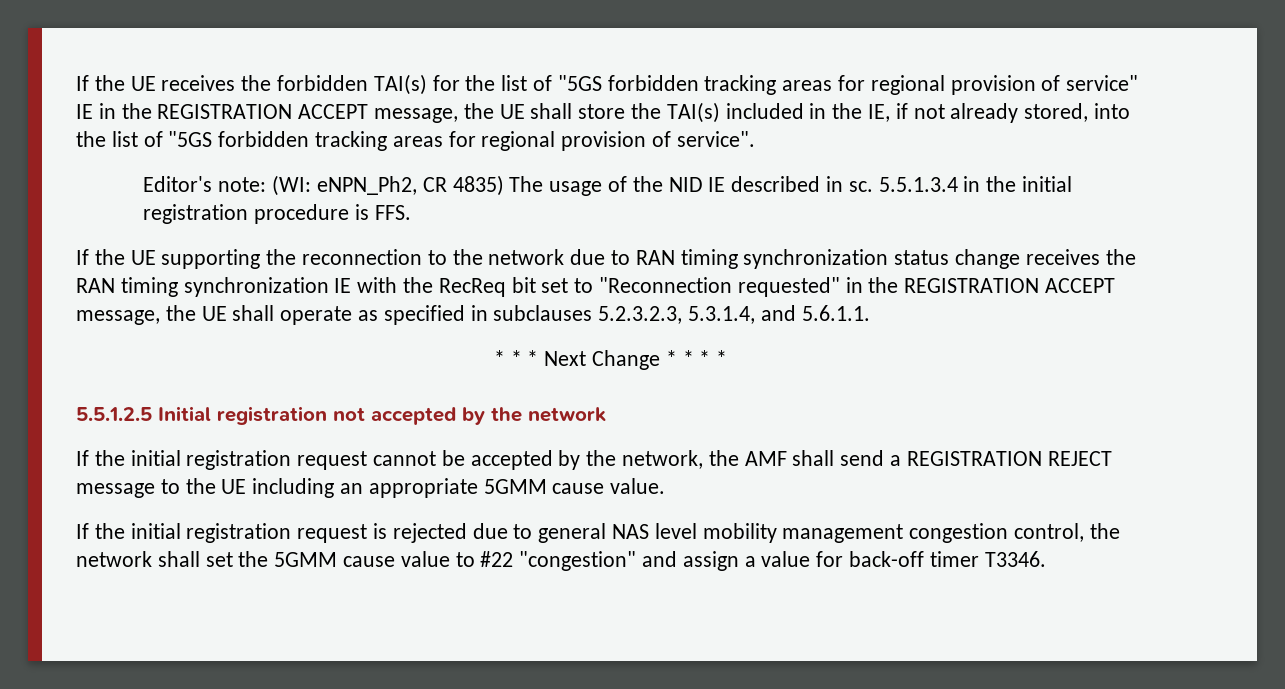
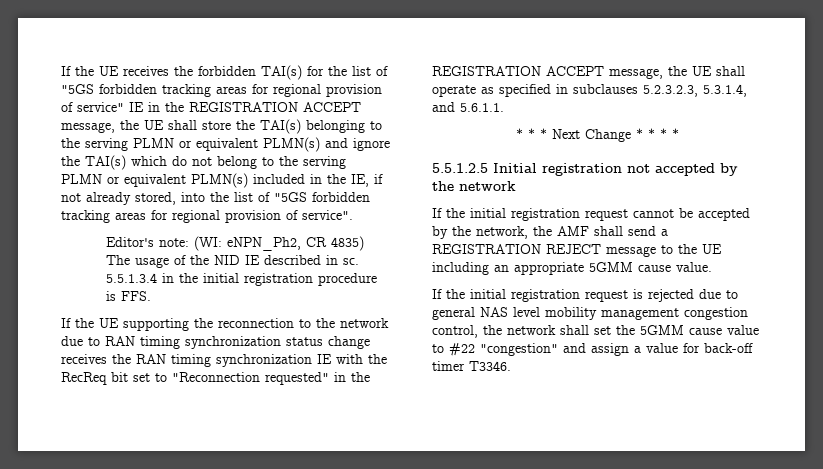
(720, 112) none -> [306,120,382,133] [61,137,390,152] [61,155,346,170] [61,173,248,188] belonging to the serving PLMN or equivalent PLMN(s) and ignore the TAI(s) which do not belong to the serving PLMN or equivalent PLMN(s)

